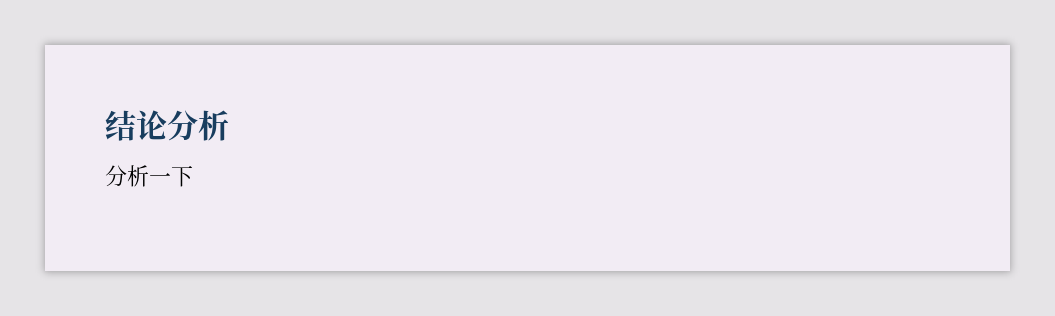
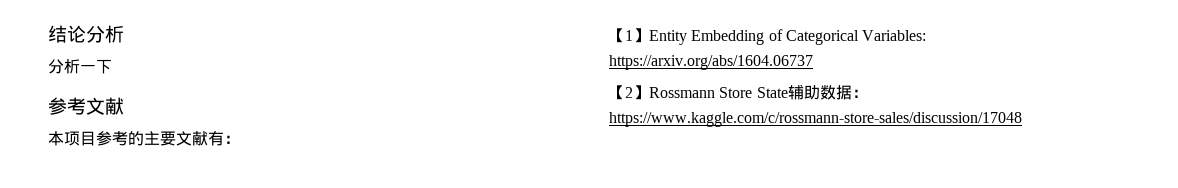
(193, 176) none -> [48,97,124,115] [48,131,240,146] [609,28,927,45] [609,55,813,70] [609,84,868,100] [609,112,1022,127] // 参考文献 // 本项目参考的主要文献有： // 【1】Entity Embedding of Categorical Variables: https://arxiv.org/abs/1604.06737 // 【2】Rossmann Store State辅助数据：https://www.kaggle.com/c/rossmann-store-sales/discussion/17048

